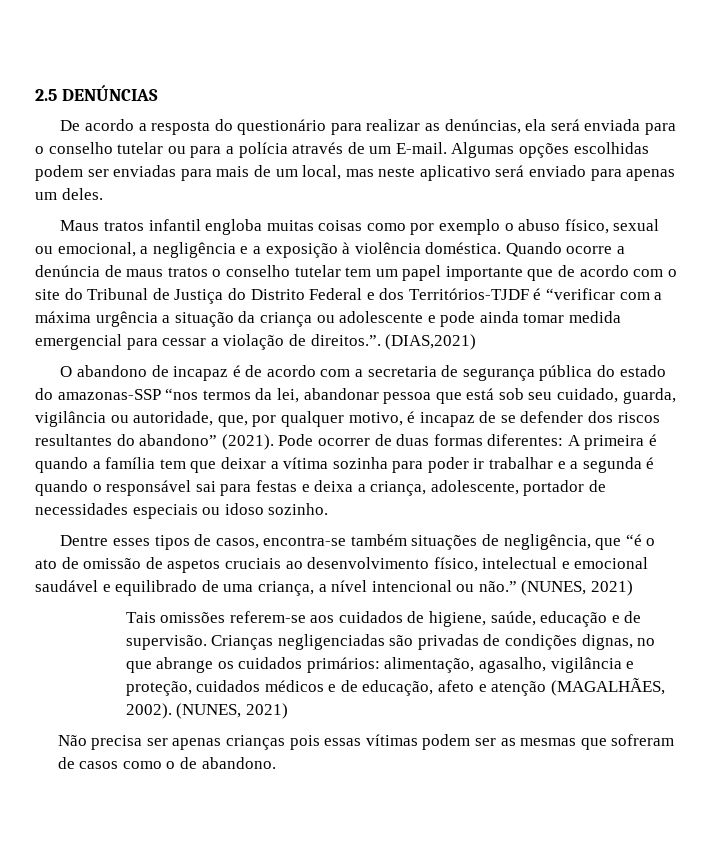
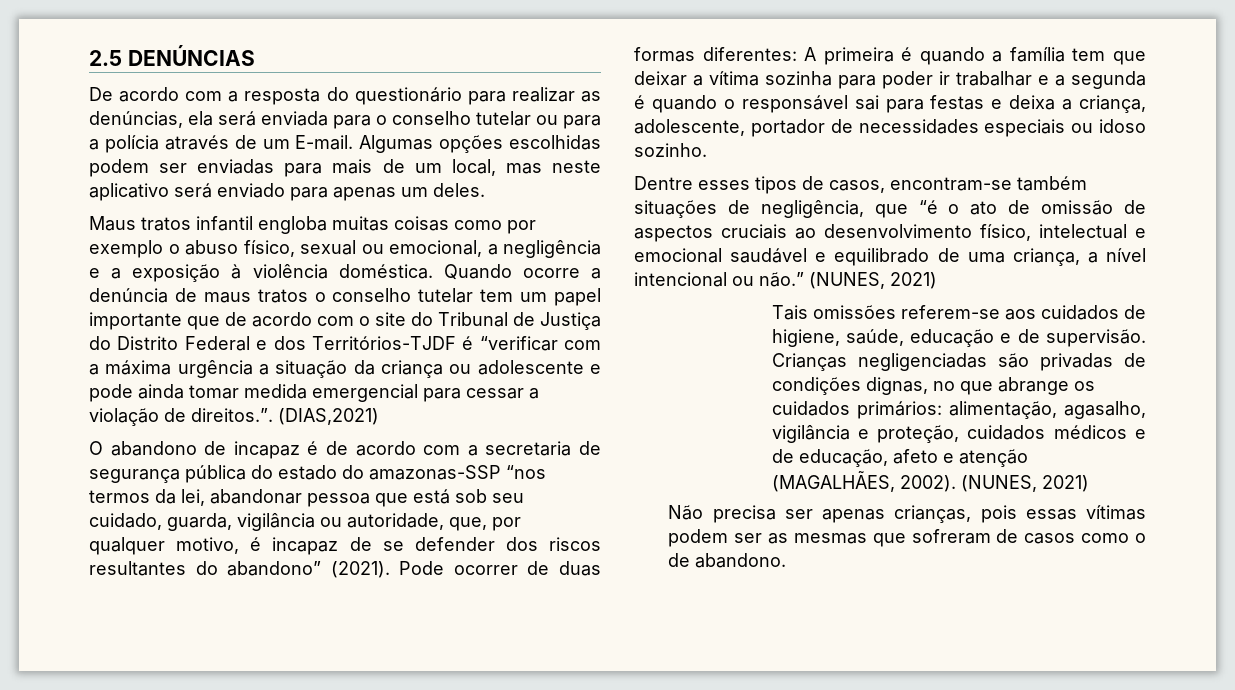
(134, 125) none -> [185,91,223,101] com
[263,536,347,546] encontra-se -> [890,177,1012,191] encontram-se
[167,559,221,573] aspetos -> [634,225,713,242] aspectos
[225,735,285,750] crianças -> [894,505,972,523] crianças,

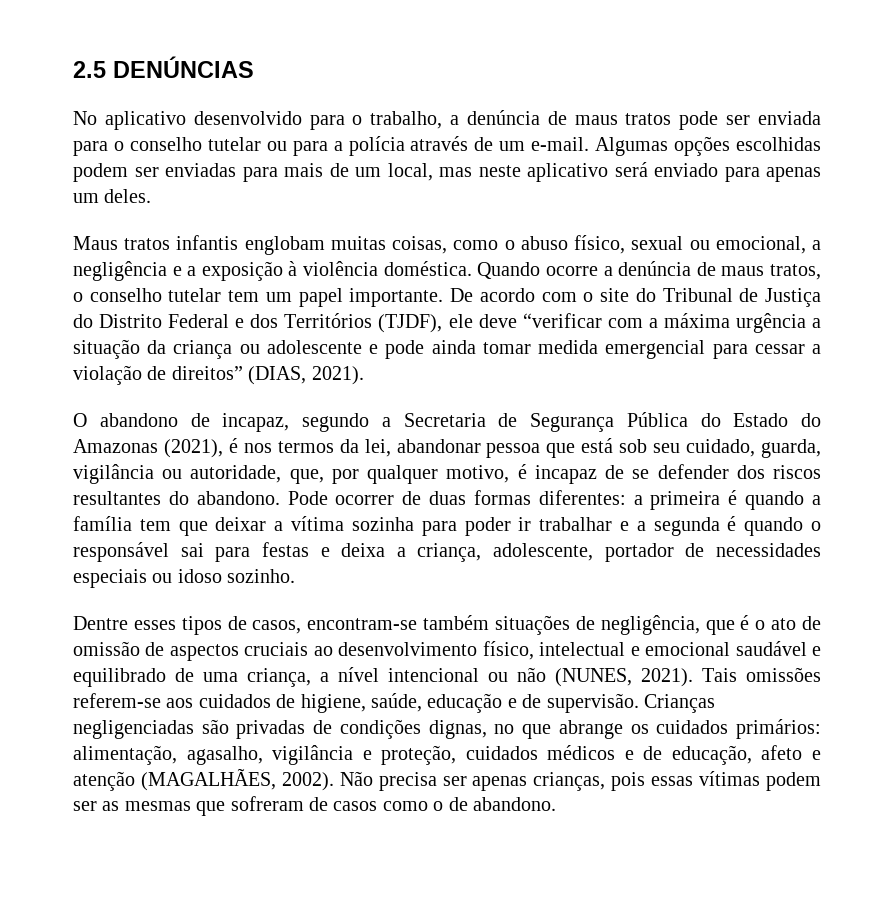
[89,87,601,105] [89,111,256,128] De acordo com a resposta do questionário para realizar as denúncias, ela será -> [73,110,751,130] No aplicativo desenvolvido para o trabalho, a denúncia de maus tratos pode ser
[295,135,354,150] E-mail. -> [531,137,590,151] e-mail.
[196,216,536,234] [89,240,163,258] infantil engloba muitas coisas como por exemplo -> [176,235,499,255] infantis englobam muitas coisas, como
[257,289,308,303] tratos -> [770,264,822,280] tratos,
[89,312,247,330] importante que de -> [349,288,474,307] importante. De
[311,336,474,350] Territórios-TJDF é -> [284,313,517,333] Territórios (TJDF), ele deve
[191,408,379,425] direitos.”. (DIAS,2021) -> [171,366,364,385] direitos” (DIAS, 2021).
[233,441,602,459] [89,465,546,483] incapaz é de acordo com a secretaria de segurança pública do estado do amazonas-SSP “nos -> [222,412,821,432] [73,438,272,458] incapaz, segundo a Secretaria de Segurança Pública do Estado do Amazonas (2021), é nos
[227,561,390,578] abandono” (2021). -> [196,491,280,505] abandono.
[804,47,817,61] A -> [633,495,643,505] a
[918,200,938,214] “é -> [740,615,750,630] é
[759,272,937,289] não.” (NUNES, 2021) // -> [517,667,693,687] não (NUNES, 2021).
[960,475,1089,492] (NUNES, 2021) // -> (334, 781) none

